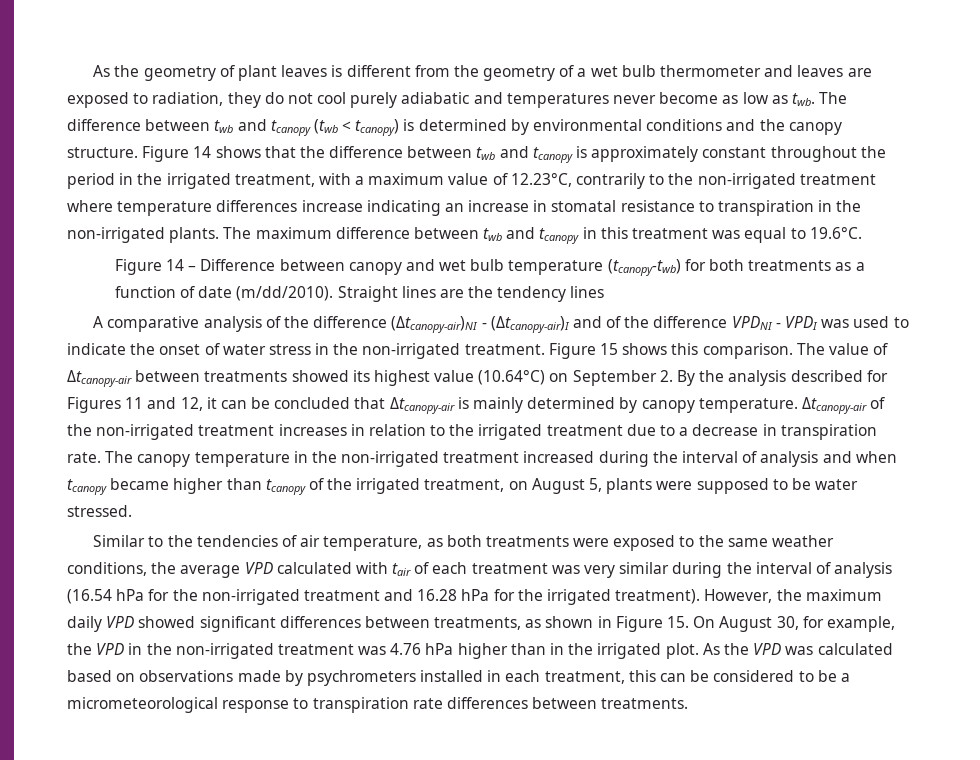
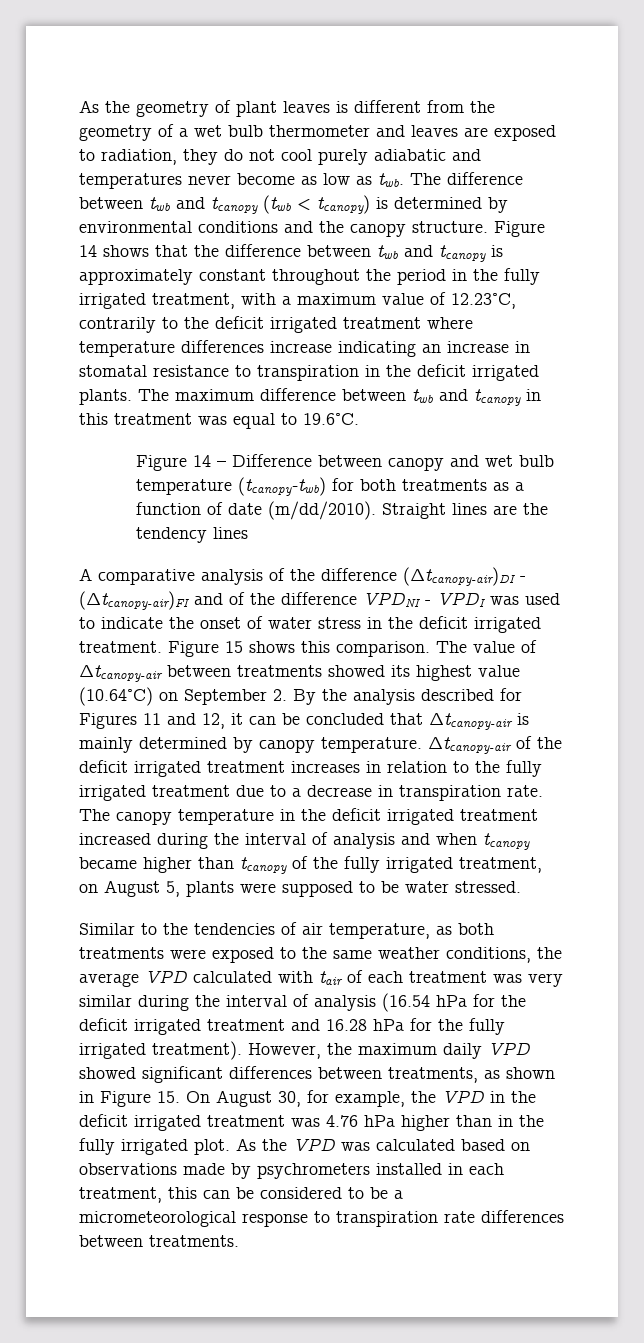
(163, 179) none -> [504,268,540,285] fully
[697,173,796,189] non-irrigated -> [215,316,337,333] deficit irrigated
[67,227,165,243] non-irrigated -> [417,364,539,381] deficit irrigated
[391,316,570,333] (Δtcanopy-air)NI - (Δtcanopy-air)I -> [403,567,526,586] [79,591,189,610] (Δtcanopy-air)DI - (Δtcanopy-air)FI
[362,343,461,359] non-irrigated -> [419,616,541,633] deficit irrigated
[96,424,195,440] non-irrigated -> [79,760,201,777] deficit irrigated
(475, 430) none -> [506,760,542,777] fully
[341,451,440,467] non-irrigated -> [332,808,454,825] deficit irrigated
(353, 484) none -> [344,856,380,873] fully
[201,589,300,605] non-irrigated -> [79,1018,201,1035] deficit irrigated
(543, 595) none -> [469,1018,505,1035] fully
[175,643,274,659] non-irrigated -> [79,1114,201,1131] deficit irrigated
(594, 649) none -> [79,1138,115,1155] fully

